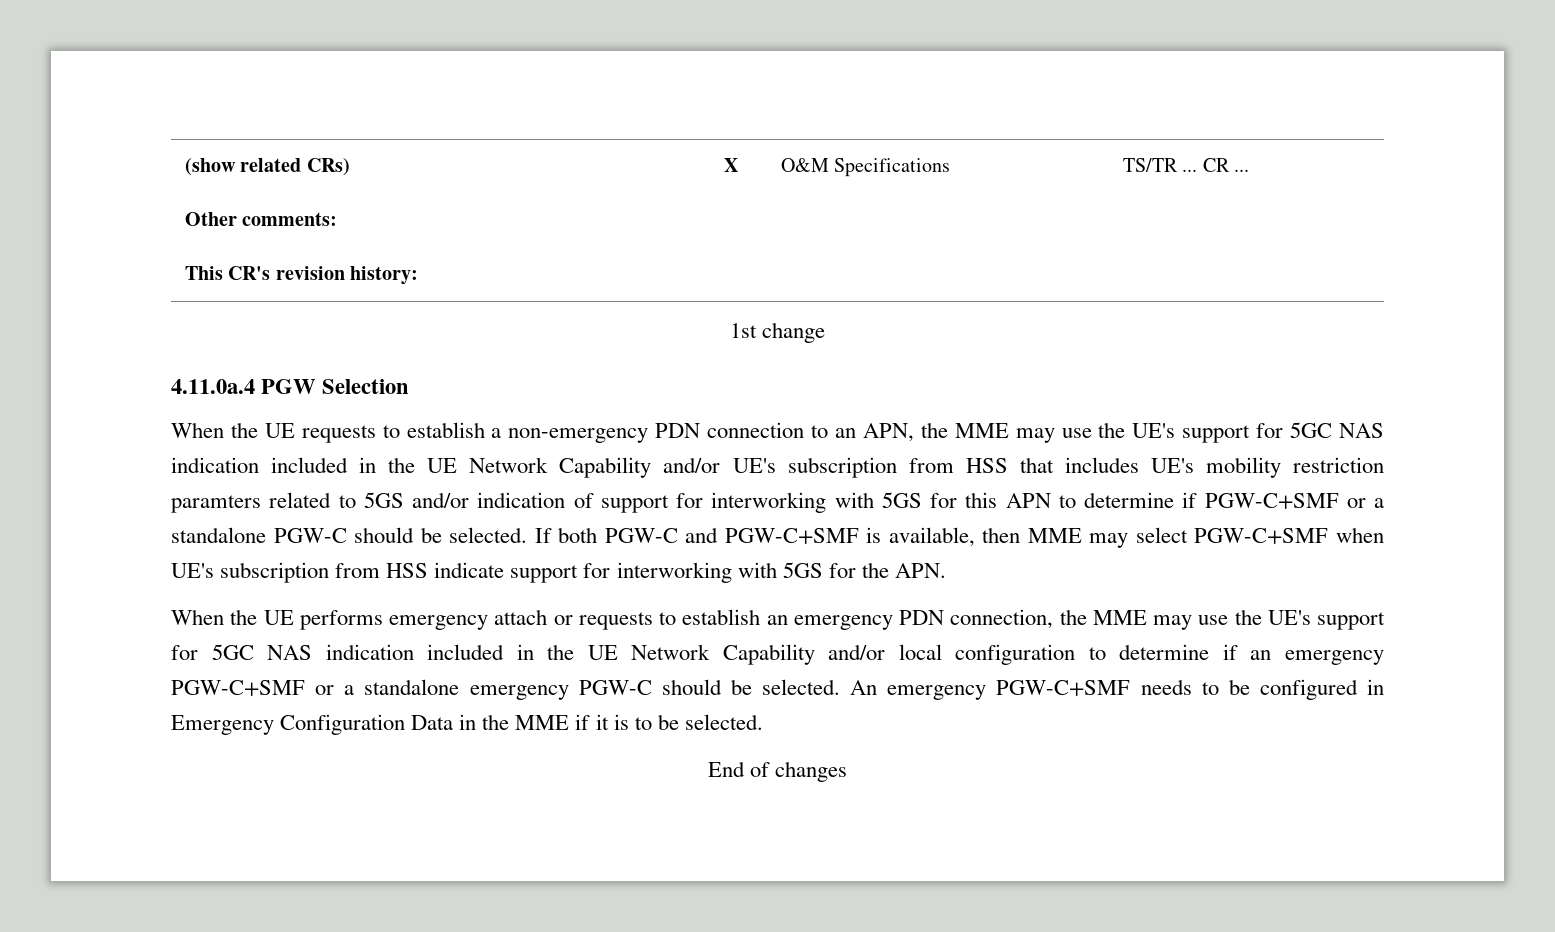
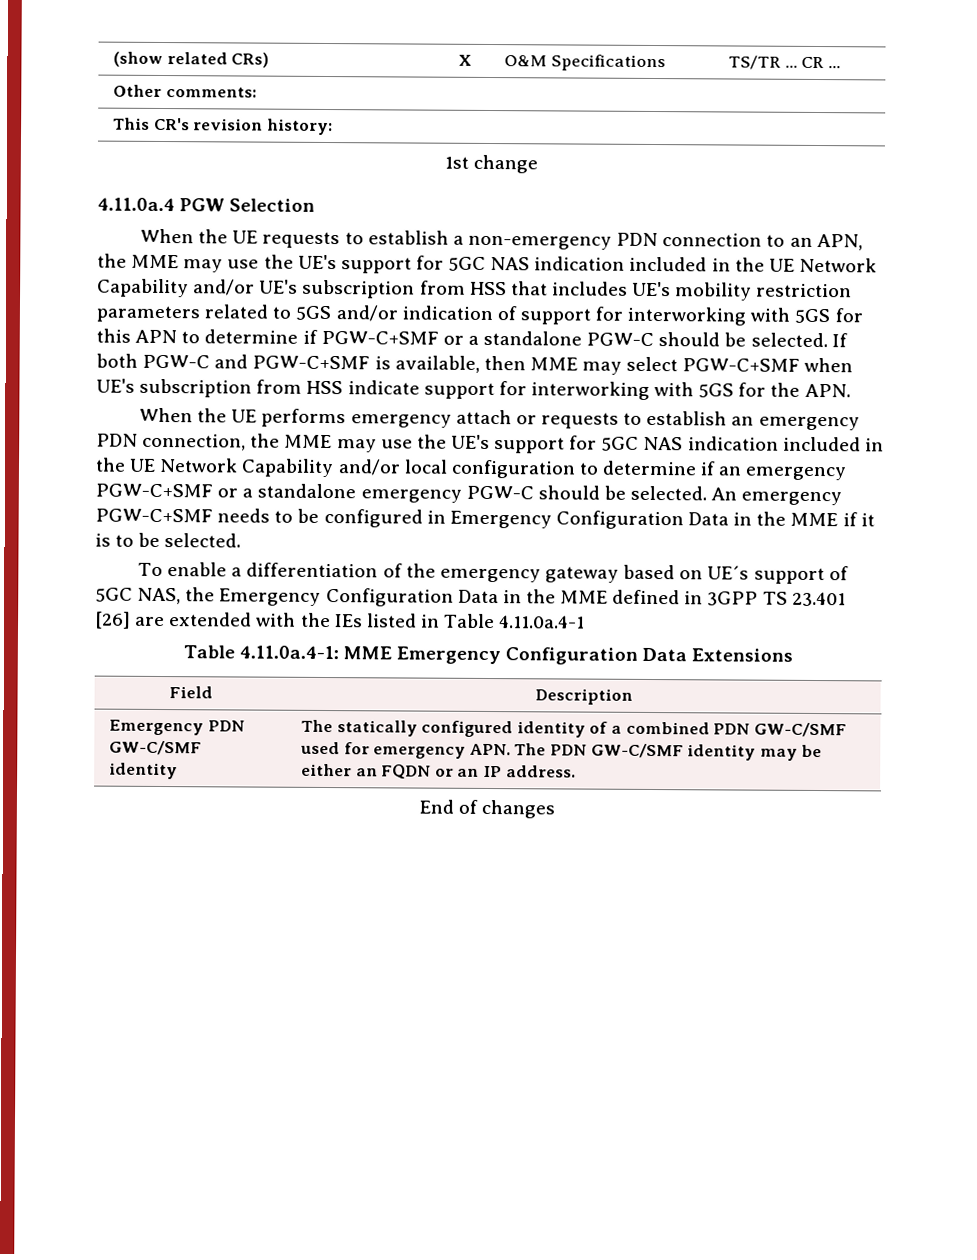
[171,495,261,513] paramters -> [96,305,200,323] parameters
(763, 722) none -> [138,562,849,585] [95,587,846,607] [95,611,586,629] [182,645,794,665] [169,686,213,699] [535,688,633,705] [109,719,245,736] [109,740,203,756] [109,762,179,780] [301,719,847,738] [300,741,823,761] [301,763,576,780] // To enable a differentiation of the emergency gateway based on UE´s support of 5GC NAS, the Emergency Configuration Data in the MME defined in 3GPP TS 23.401 [26] are extended with the IEs listed in Table 4.11.0a.4-1 // Table 4.11.0a.4-1: MME Emergency Configuration Data Extensions // Field | Description // Emergency PDN GW-C/SMF identity | The statically configured identity of a combined PDN GW-C/SMF used for emergency APN. The PDN GW-C/SMF identity may be either an FQDN or an IP address.

